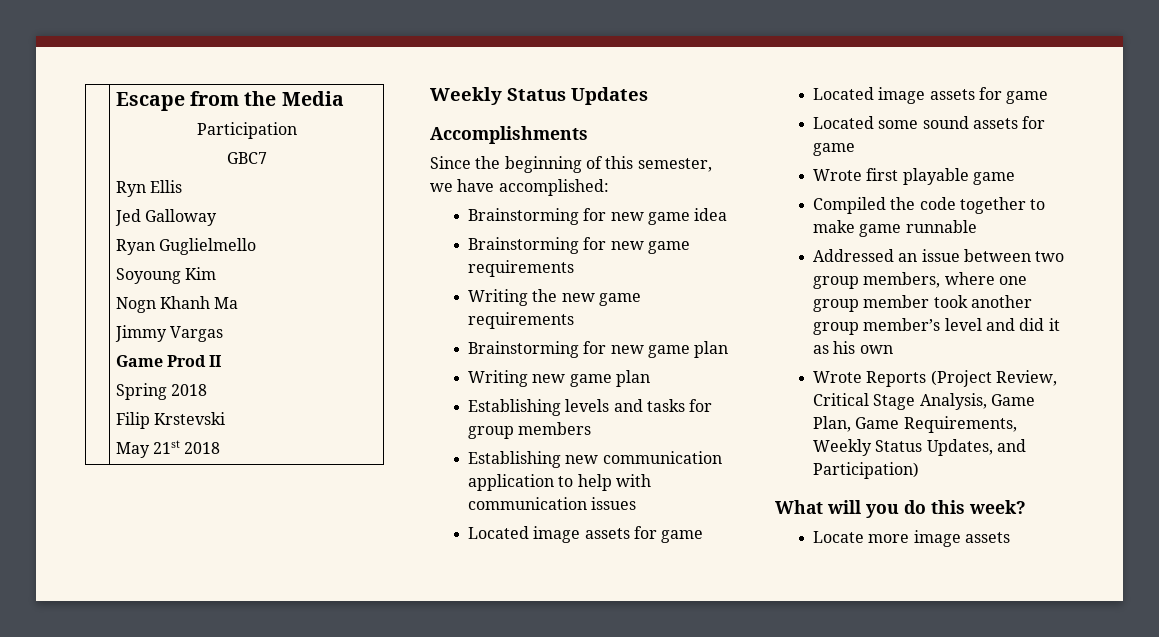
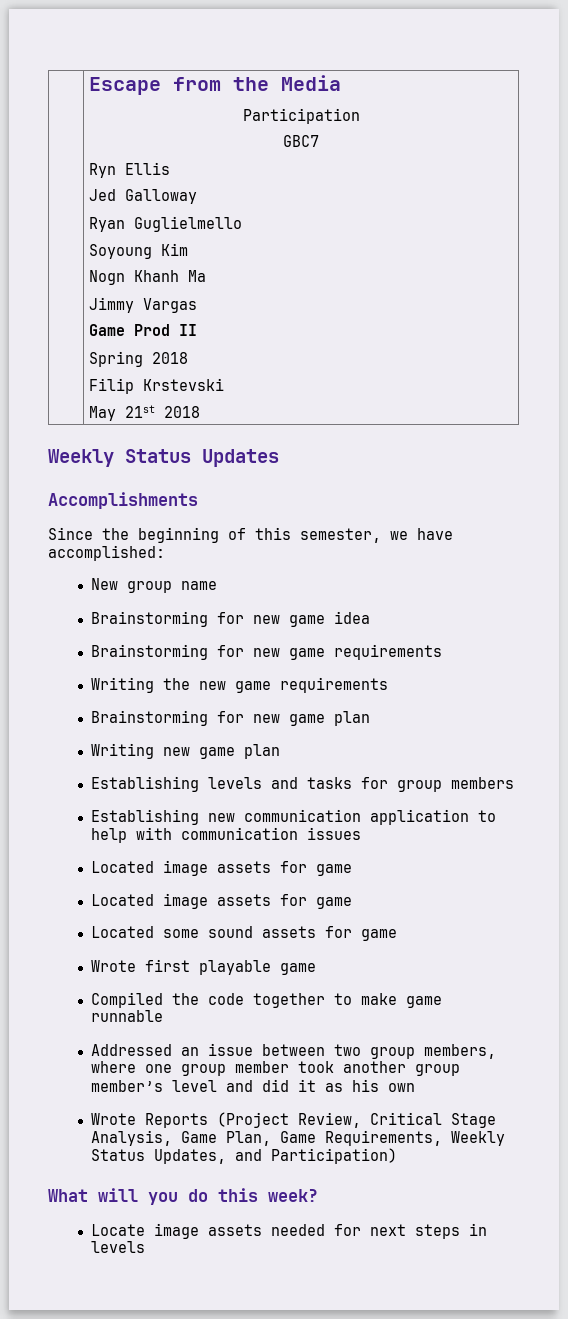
(609, 187) none -> [90,578,217,593] // New group name
[868,530,1010,547] more image assets -> [153,1223,487,1239] [90,1241,145,1253] image assets needed for next steps in levels

